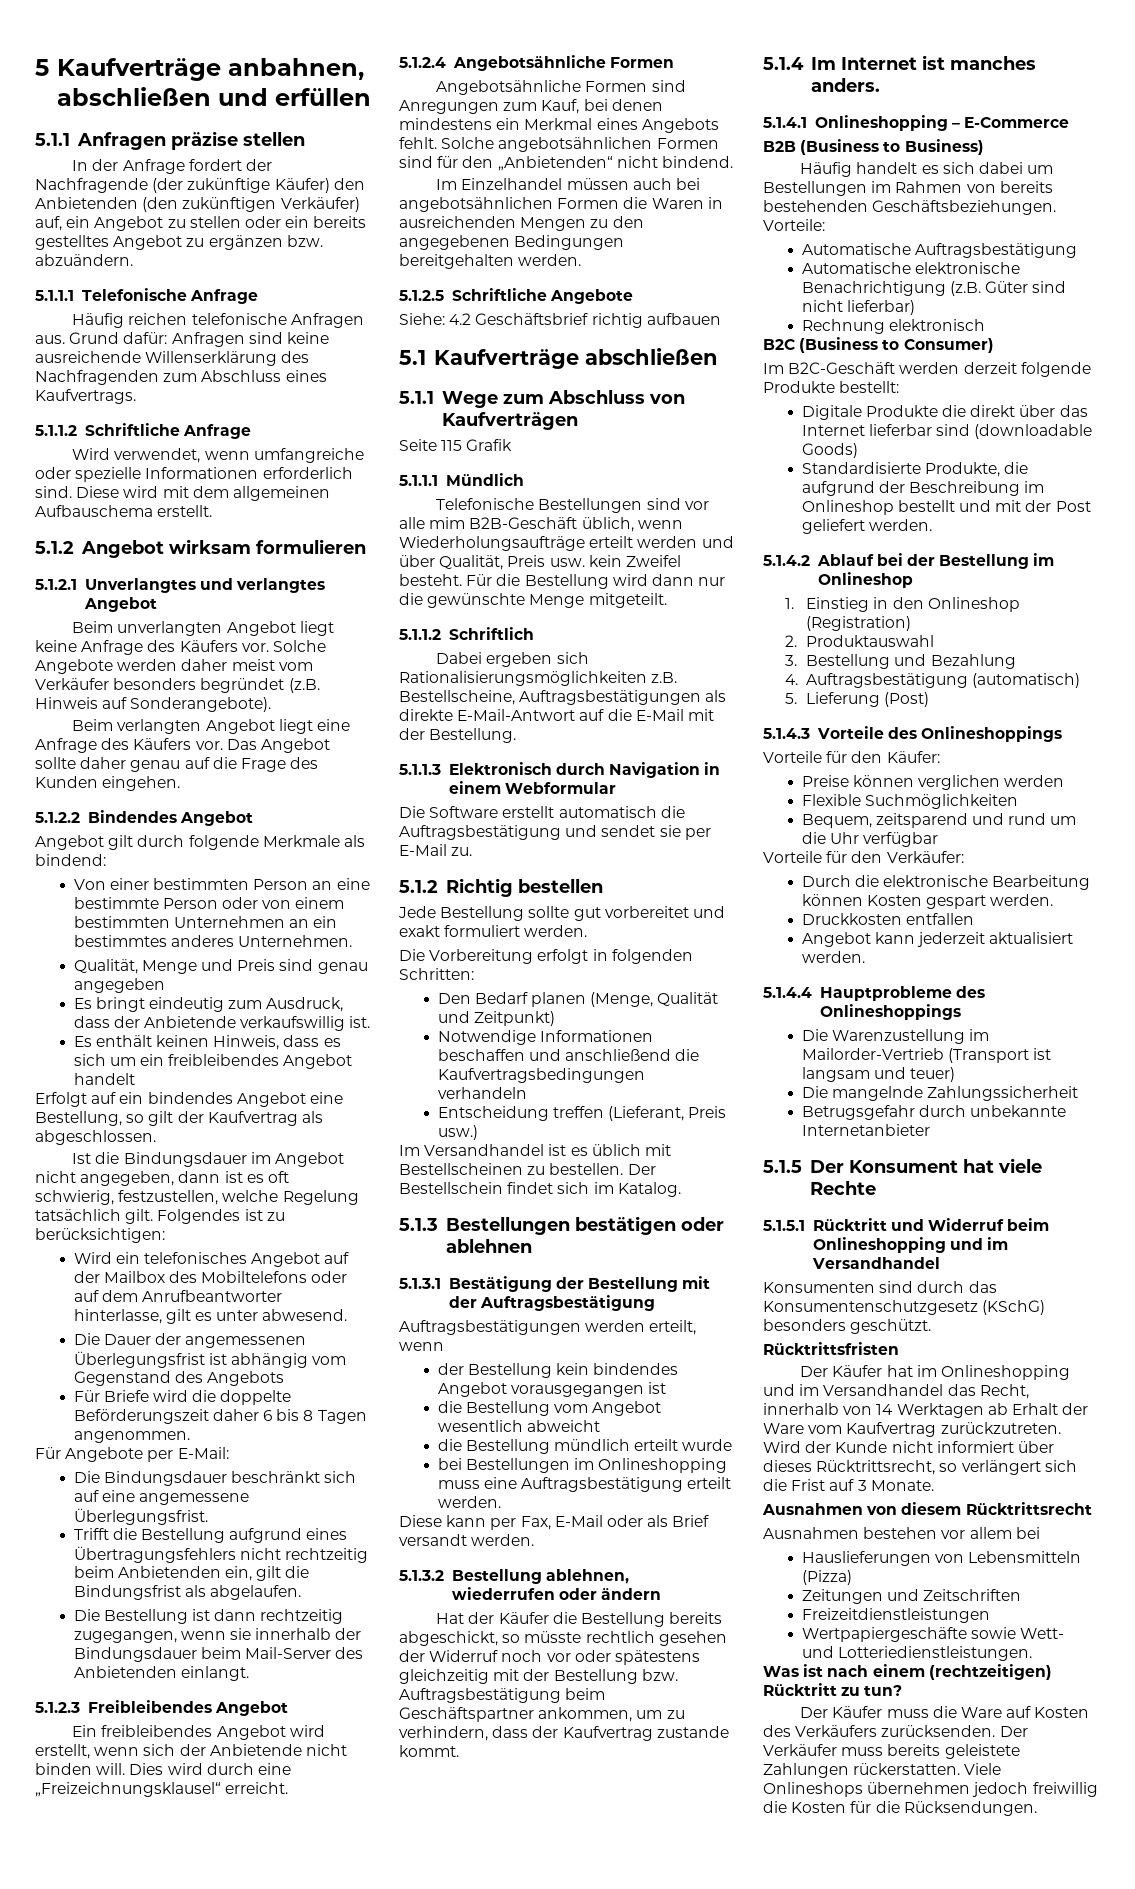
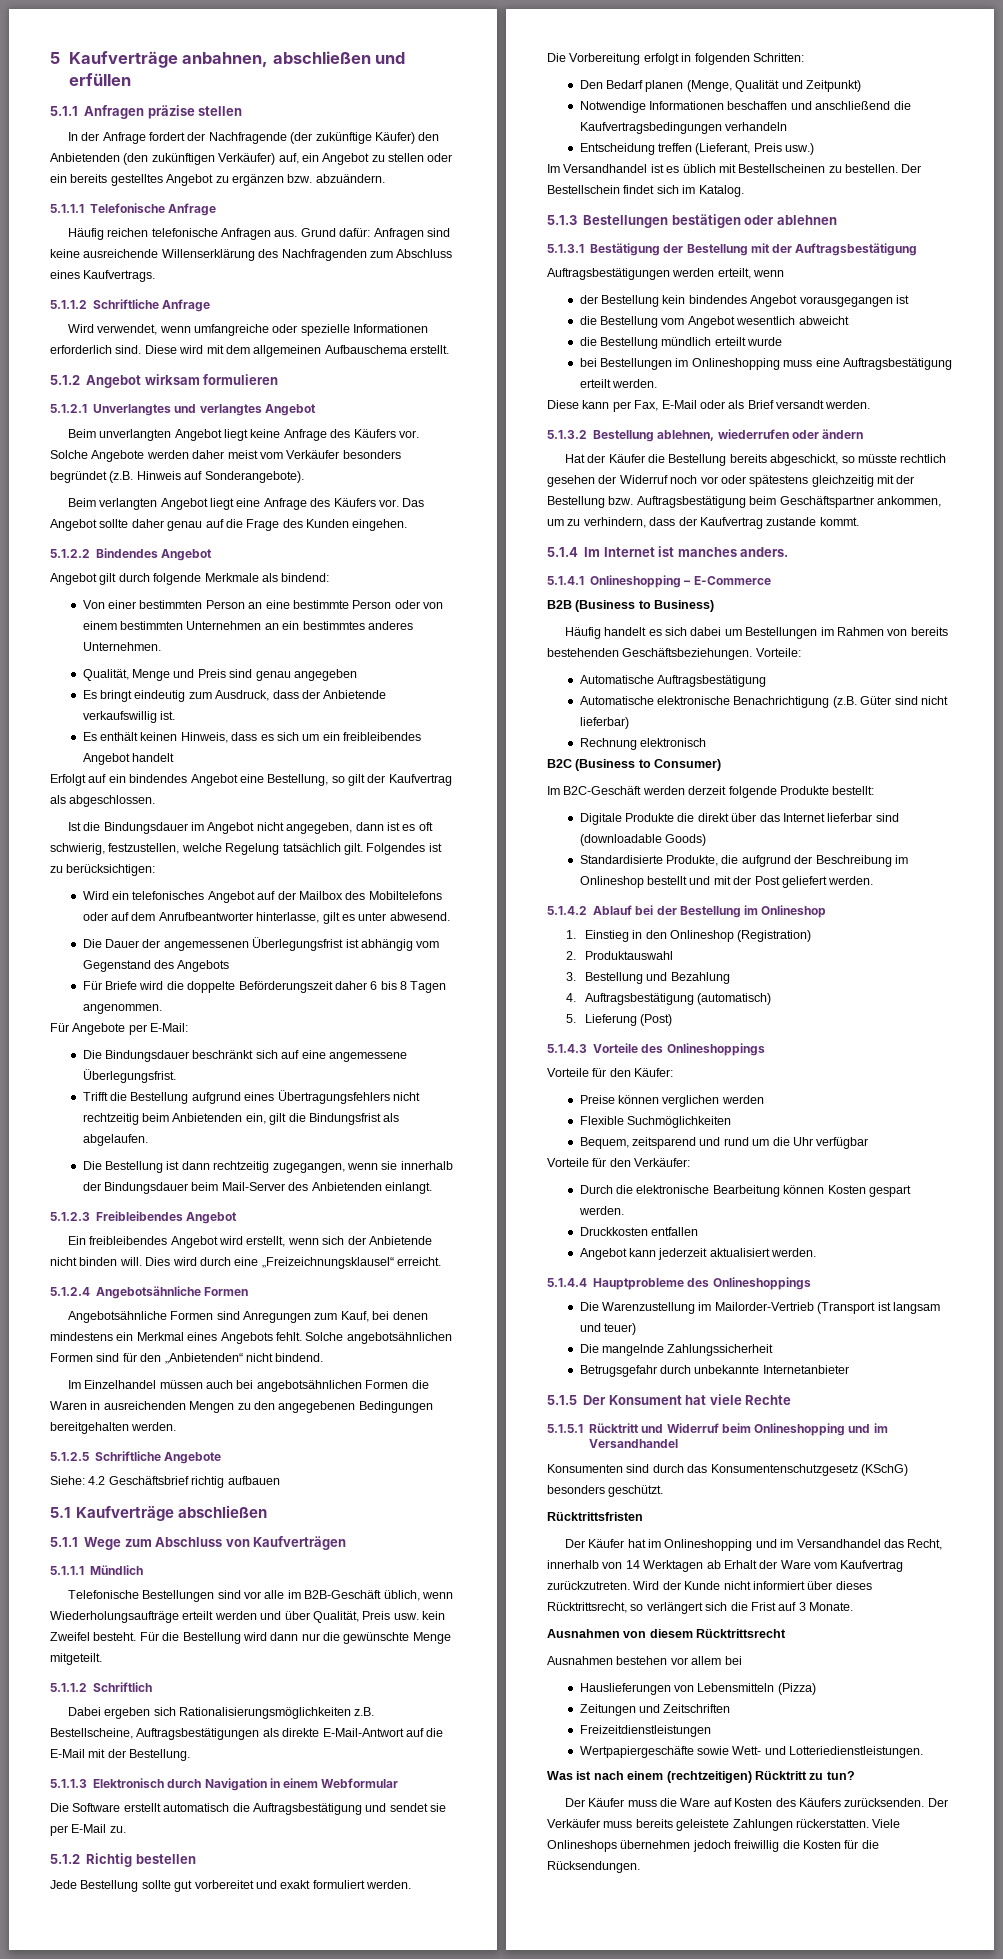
[399,439,513,451] // Seite 115 Grafik -> (347, 1543) none
[429,517,466,529] mim -> [287,1590,301,1599] im
[795,1725,878,1737] Verkäufers -> [798,1798,841,1807] Käufers

